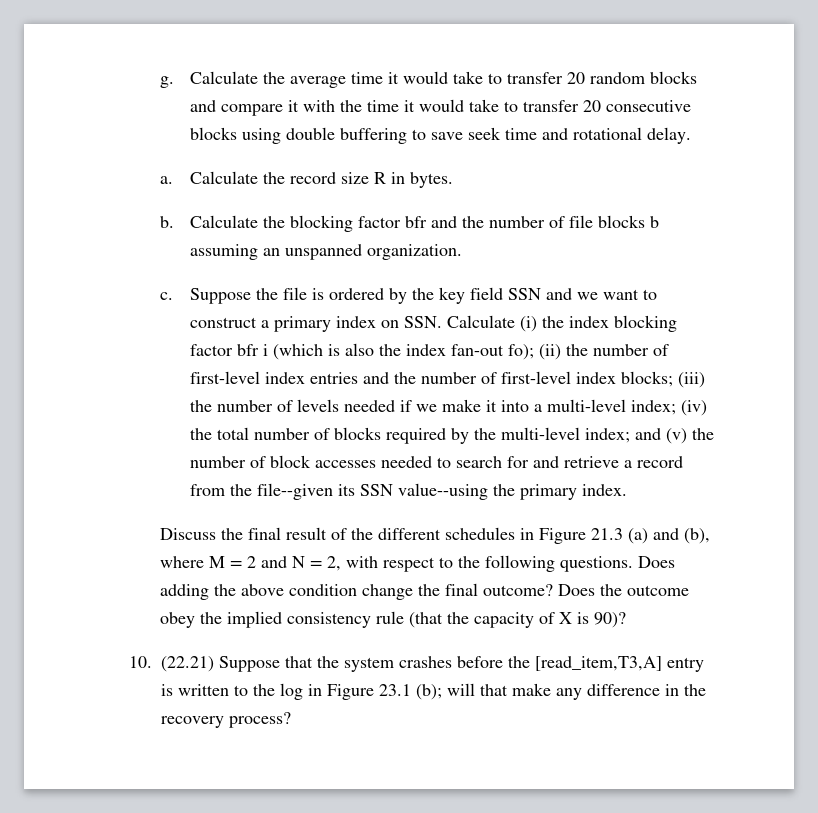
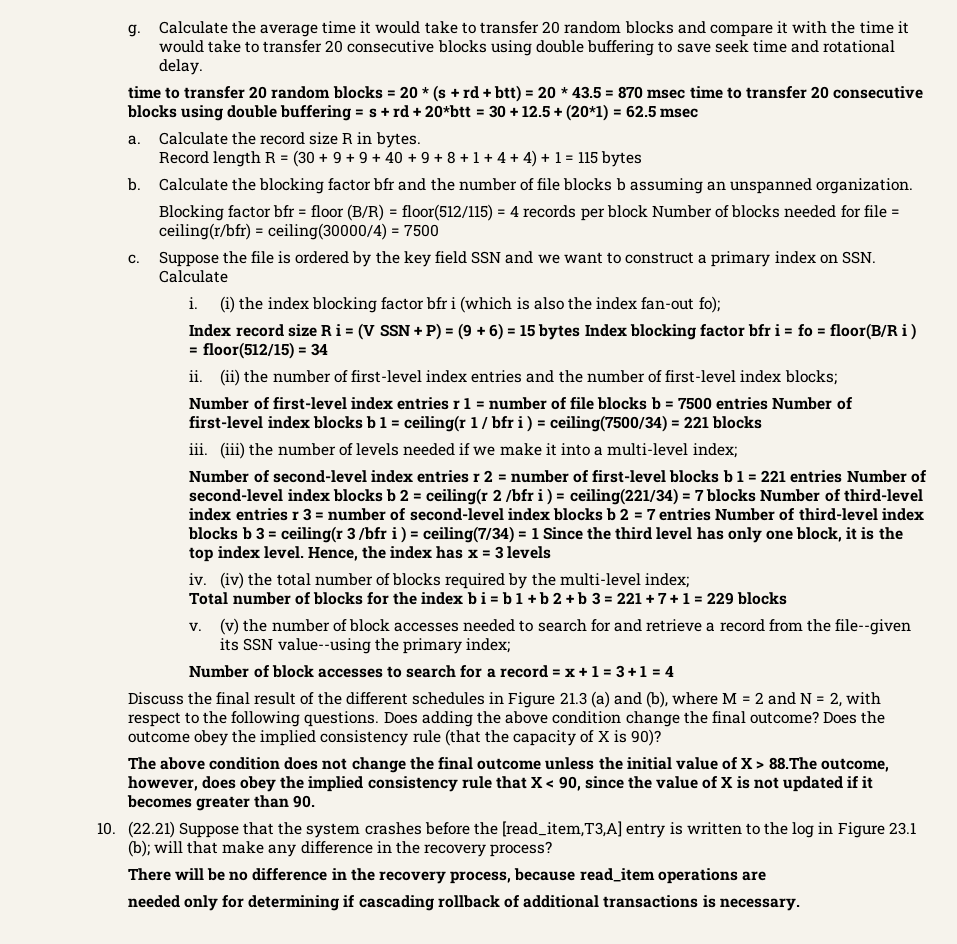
(692, 135) none -> [127,85,924,102] [126,104,699,121] // time to transfer 20 random blocks = 20 * (s + rd + btt) = 20 * 43.5 = 870 msec time to transfer 20 consecutive blocks using double buffering = s + rd + 20*btt = 30 + 12.5 + (20*1) = 62.5 msec
(454, 180) none -> [158,150,643,167] // Record length R = (30 + 9 + 9 + 40 + 9 + 8 + 1 + 4 + 4) + 1 = 115 bytes
(463, 252) none -> [158,204,901,221] [158,223,440,240] // Blocking factor bfr = floor (B/R) = floor(512/115) = 4 records per block Number of blocks needed for file = ceiling(r/bfr) = ceiling(30000/4) = 7500
(516, 321) none -> [189,297,199,309] // i.
(535, 352) none -> [189,323,917,340] [189,342,328,359] [189,370,204,382] // Index record size R i = (V SSN + P) = (9 + 6) = 15 bytes Index blocking factor bfr i = fo = floor(B/R i ) = floor(512/15) = 34 // ii.
(674, 379) none -> [189,397,853,410] [189,415,763,432] [189,443,209,455] // Number of first-level index entries r 1 = number of file blocks b = 7500 entries Number of first-level index blocks b 1 = ceiling(r 1 / bfr i ) = ceiling(7500/34) = 221 blocks // iii.
(677, 407) none -> [189,470,927,483] [189,488,923,505] [189,508,924,521] [188,526,903,543] [189,546,552,562] [189,573,208,585] // Number of second-level index entries r 2 = number of first-level blocks b 1 = 221 entries Number of second-level index blocks b 2 = ceiling(r 2 /bfr i ) = ceiling(221/34) = 7 blocks Number of third-level index entries r 3 = number of second-level index blocks b 2 = 7 entries Number of third-level index blocks b 3 = ceiling(r 3 /bfr i ) = ceiling(7/34) = 1 Since the third level has only one block, it is the top index level. Hence, the index has x = 3 levels // iv.
[635,428,662,440] and -> [189,592,788,605] [189,622,203,631] // Total number of blocks for the index b i = b 1 + b 2 + b 3 = 221 + 7 + 1 = 229 blocks // v.
[582,484,628,496] index. -> [466,638,511,653] [189,665,674,678] index; // Number of block accesses to search for a record = x + 1 = 3 + 1 = 4
(626, 620) none -> [127,757,889,773] [127,776,874,792] [126,795,316,811] // The above condition does not change the final outcome unless the initial value of X > 88.The outcome, however, does obey the implied consistency rule that X < 90, since the value of X is not updated if it becomes greater than 90.
(291, 720) none -> [127,868,766,884] [127,895,800,911] // There will be no difference in the recovery process, because read_item operations are // needed only for determining if cascading rollback of additional transactions is necessary.

